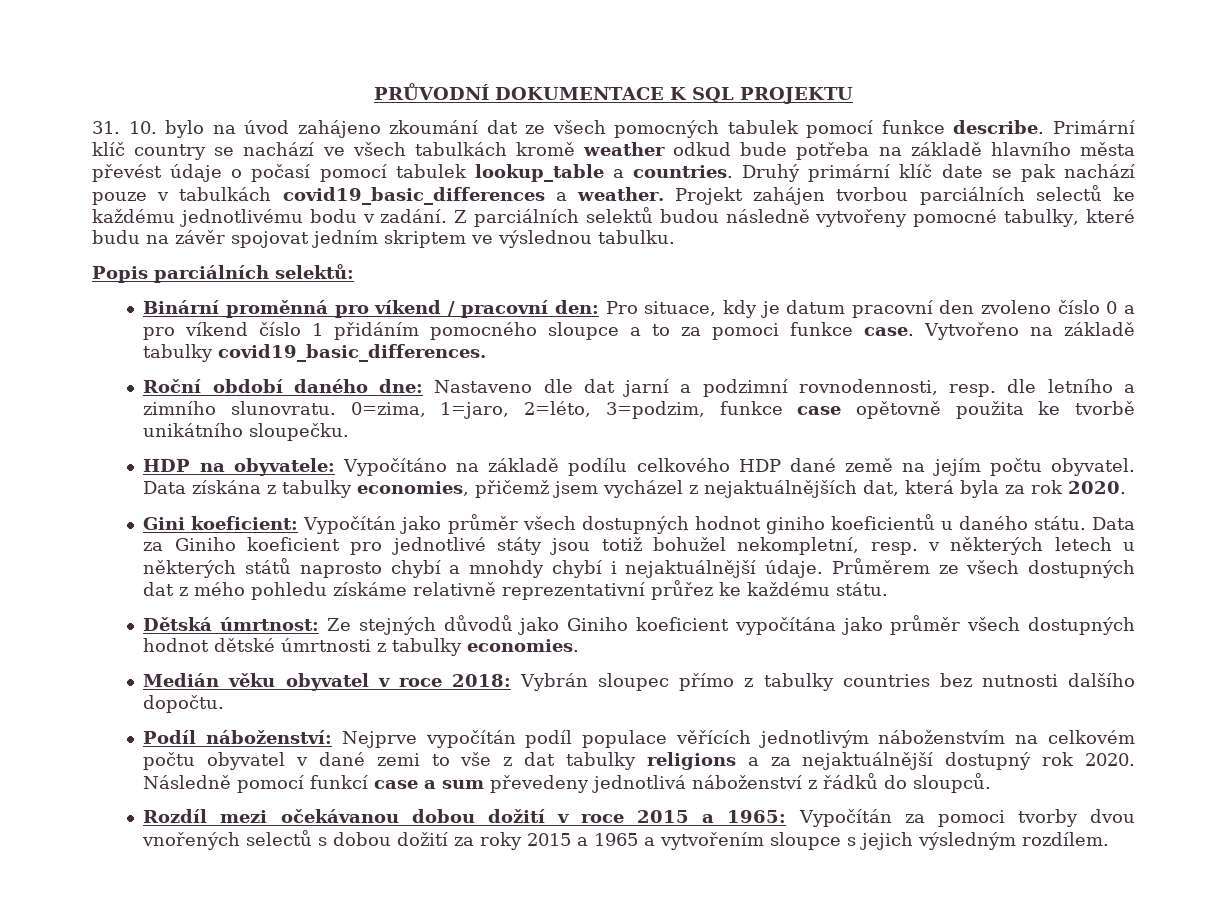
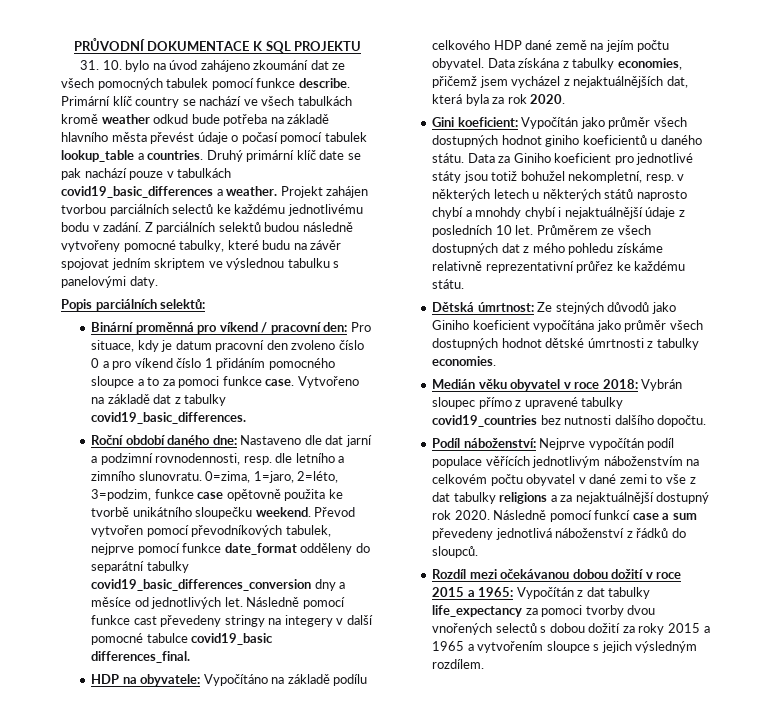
[598,230,675,244] tabulku. -> [287,258,340,268] [61,276,158,288] tabulku s panelovými daty.
(1136, 329) none -> [153,394,181,404] dat z
[249,423,350,441] sloupečku. -> [195,507,356,519] [91,525,331,537] [91,543,370,555] [91,561,189,573] [91,579,346,591] [91,597,345,609] [91,615,374,627] [91,633,274,645] [91,651,191,663] sloupečku weekend. Převod vytvořen pomocí převodníkových tabulek, nejprve pomocí funkce date_format odděleny do separátní tabulky covid19_basic_differences_conversion dny a měsíce od jednotlivých let. Následně pomocí funkce cast převedeny stringy na integery v další pomocné tabulce covid19_basic differences_final.
[765,560,824,578] údaje. -> [645,207,686,219] [432,225,534,237] údaje z posledních 10 let.
[763,673,930,691] tabulky countries -> [524,397,624,409] [432,415,538,427] upravené tabulky covid19_countries
(892, 818) none -> [577,587,651,599] [432,605,523,617] z dat tabulky life_expectancy

